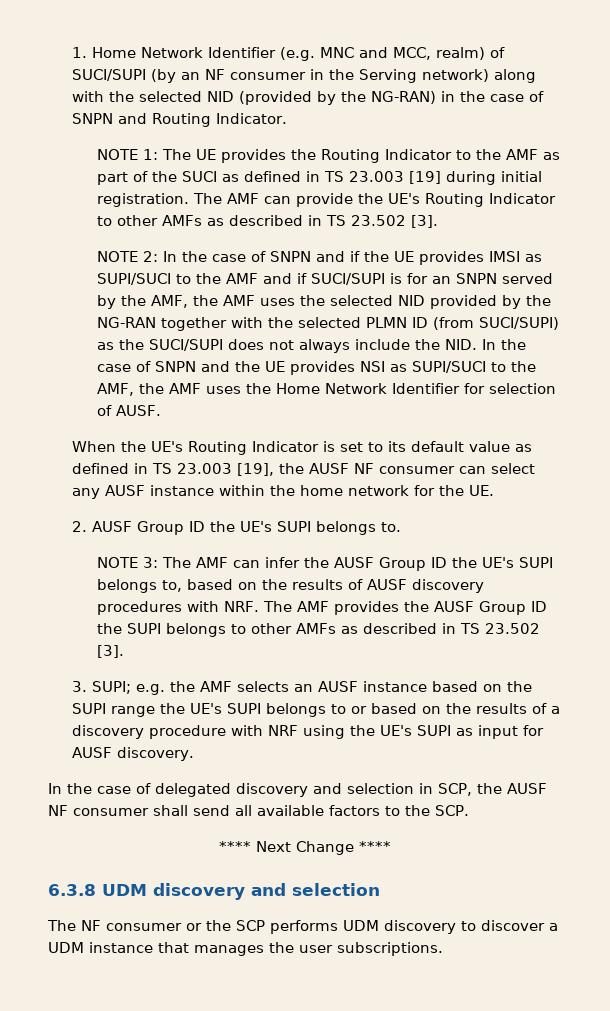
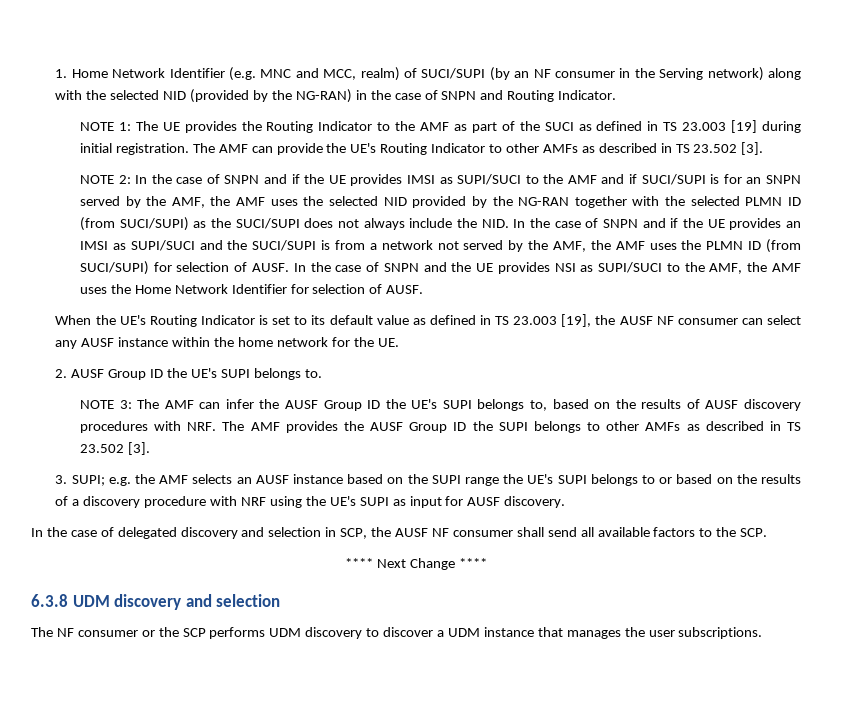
(230, 366) none -> [670,218,802,230] [79,239,801,253] [79,261,447,275] if the UE provides an IMSI as SUPI/SUCI and the SUCI/SUPI is from a network not served by the AMF, the AMF uses the PLMN ID (from SUCI/SUPI) for selection of AUSF. In the case of SNPN and

